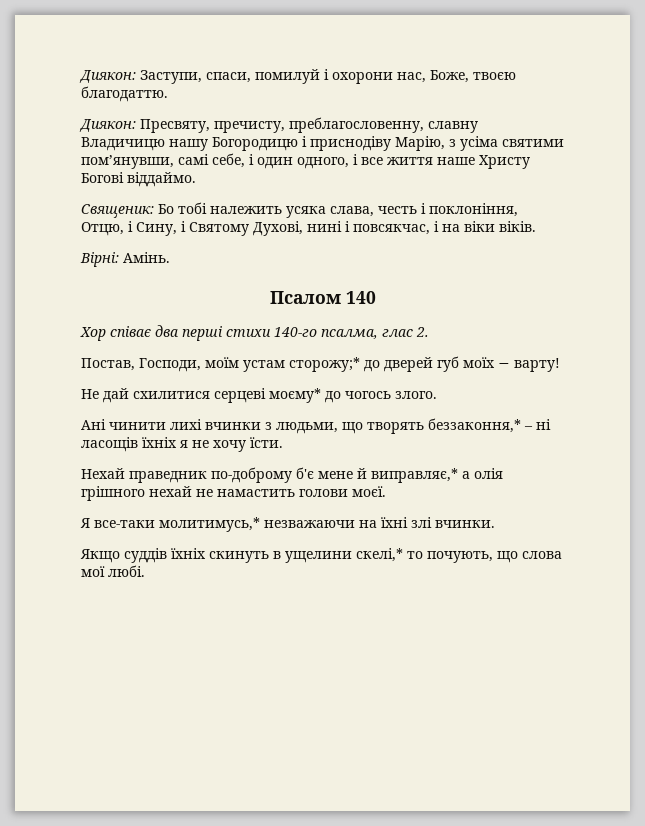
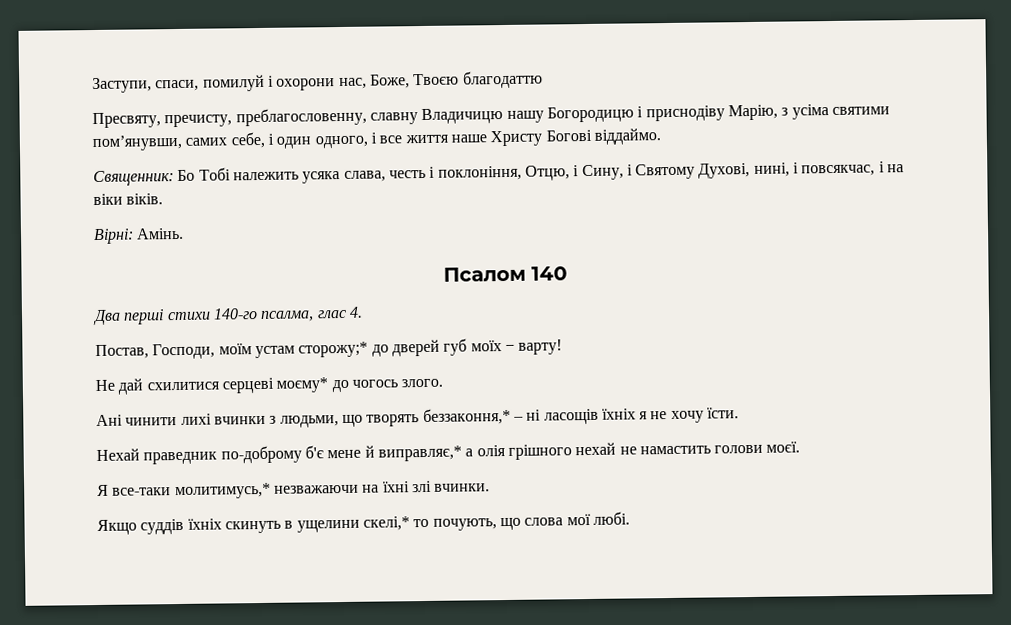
[79,70,136,83] Диякон: -> (92, 85) none
[473,72,516,80] [81,86,168,102] [79,119,136,132] твоєю благодаттю. // Диякон: -> [413,70,543,89] Твоєю благодаттю //
[178,154,209,165] самі -> [185,137,228,146] самих
[81,202,207,218] Священик: Бо тобі -> [93,167,231,187] Священник: Бо Тобі
[307,221,342,232] нині -> [753,162,790,177] нині,
[80,325,179,341] Хор співає два -> [92,309,121,326] Два
[416,327,429,337] 2. -> [348,306,363,318] 4.

